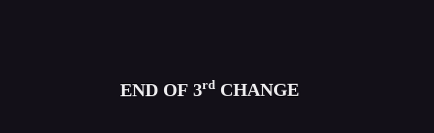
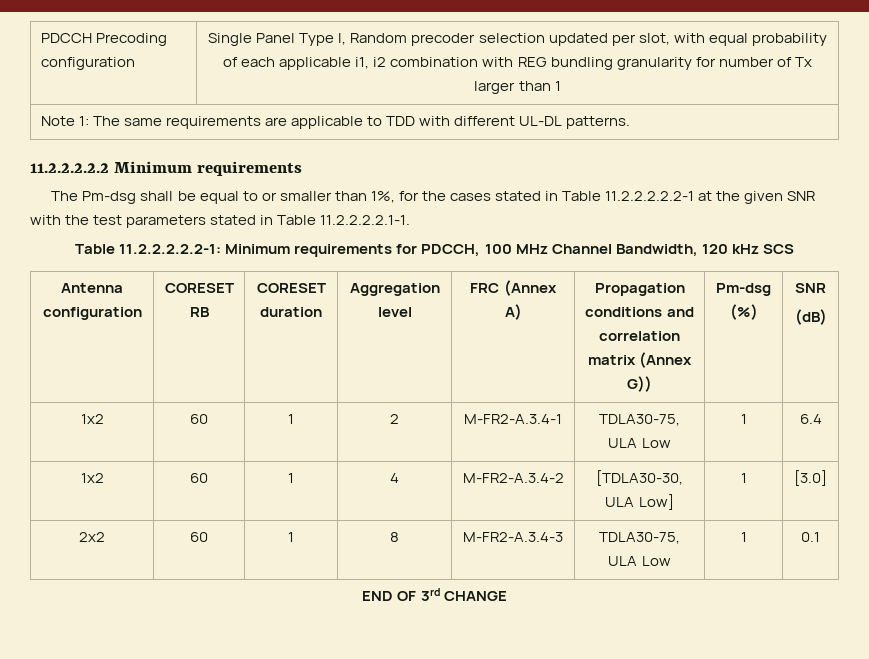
(120, 90) none -> [40,33,167,46] [40,57,135,70] [208,33,827,46] [223,57,812,70] [474,81,561,94] [40,116,631,129] [30,161,303,176] [51,191,816,204] [30,215,411,228] [75,244,794,257] [61,283,123,293] [42,307,142,320] [164,283,234,293] [189,307,210,317] [256,283,326,293] [260,307,322,317] [349,283,440,296] [377,307,412,317] [470,280,557,296] [504,304,522,320] [594,283,685,296] [585,307,694,317] [599,331,680,341] [587,352,693,368] [627,376,652,392] [716,283,771,296] [729,304,758,320] [795,283,826,293] [794,309,827,325] [80,414,104,424] [190,414,208,424] [288,414,294,424] [390,414,399,424] [464,414,562,424] [599,414,680,426] [608,438,671,448] [740,414,747,424] [799,414,822,424] [80,473,104,483] [190,473,208,483] [288,473,294,483] [390,473,399,483] [462,473,564,483] [596,470,683,486] [605,494,674,510] [740,473,747,483] [794,470,827,486] [79,532,105,542] [190,532,208,542] [288,532,294,542] [390,532,399,542] [463,532,563,542] [599,532,680,544] [608,556,671,566] [740,532,747,542] [801,532,820,542] PDCCH Precoding configuration | Single Panel Type I, Random precoder selection updated per slot, with equal probability of each applicable i1, i2 combination with REG bundling granularity for number of Tx larger than 1 // Note 1: The same requirements are applicable to TDD with different UL-DL patterns. // 11.2.2.2.2.2 Minimum requirements // The Pm-dsg shall be equal to or smaller than 1%, for the cases stated in Table 11.2.2.2.2.2-1 at the given SNR with the test parameters stated in Table 11.2.2.2.2.1-1. // Table 11.2.2.2.2.2-1: Minimum requirements for PDCCH, 100 MHz Channel Bandwidth, 120 kHz SCS // Antenna configuration | CORESET RB | CORESET duration | Aggregation level | FRC (Annex A) | Propagation conditions and correlation matrix (Annex G)) | Pm-dsg (%) | SNR // (dB) // 1x2 | 60 | 1 | 2 | M-FR2-A.3.4-1 | TDLA30-75, ULA Low | 1 | 6.4 // 1x2 | 60 | 1 | 4 | M-FR2-A.3.4-2 | [TDLA30-30, ULA Low] | 1 | [3.0] // 2x2 | 60 | 1 | 8 | M-FR2-A.3.4-3 | TDLA30-75, ULA Low | 1 | 0.1 //

